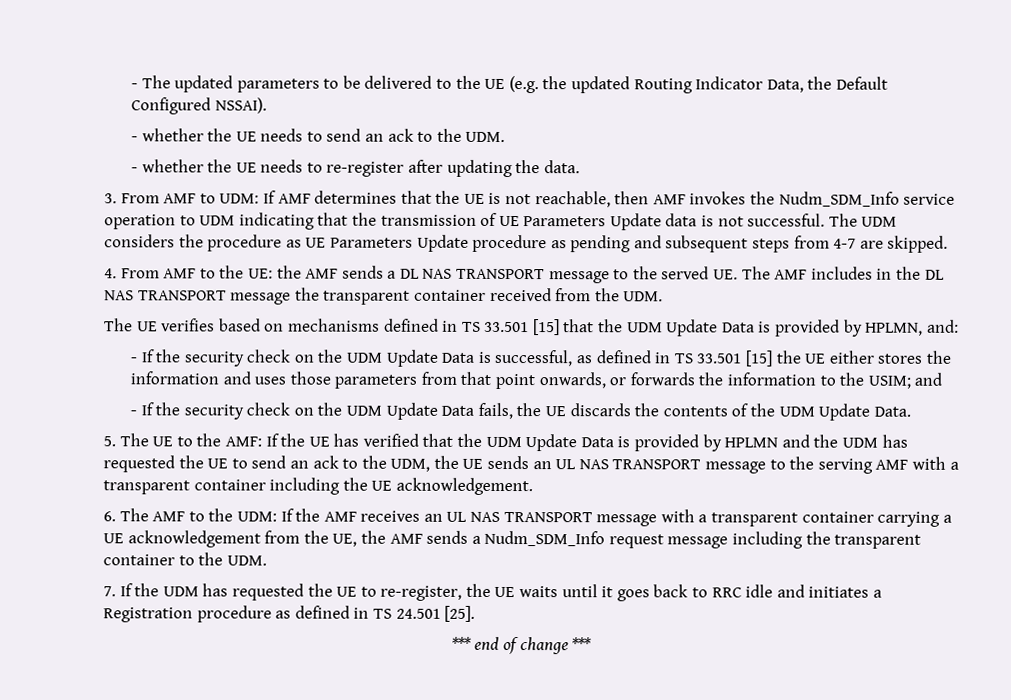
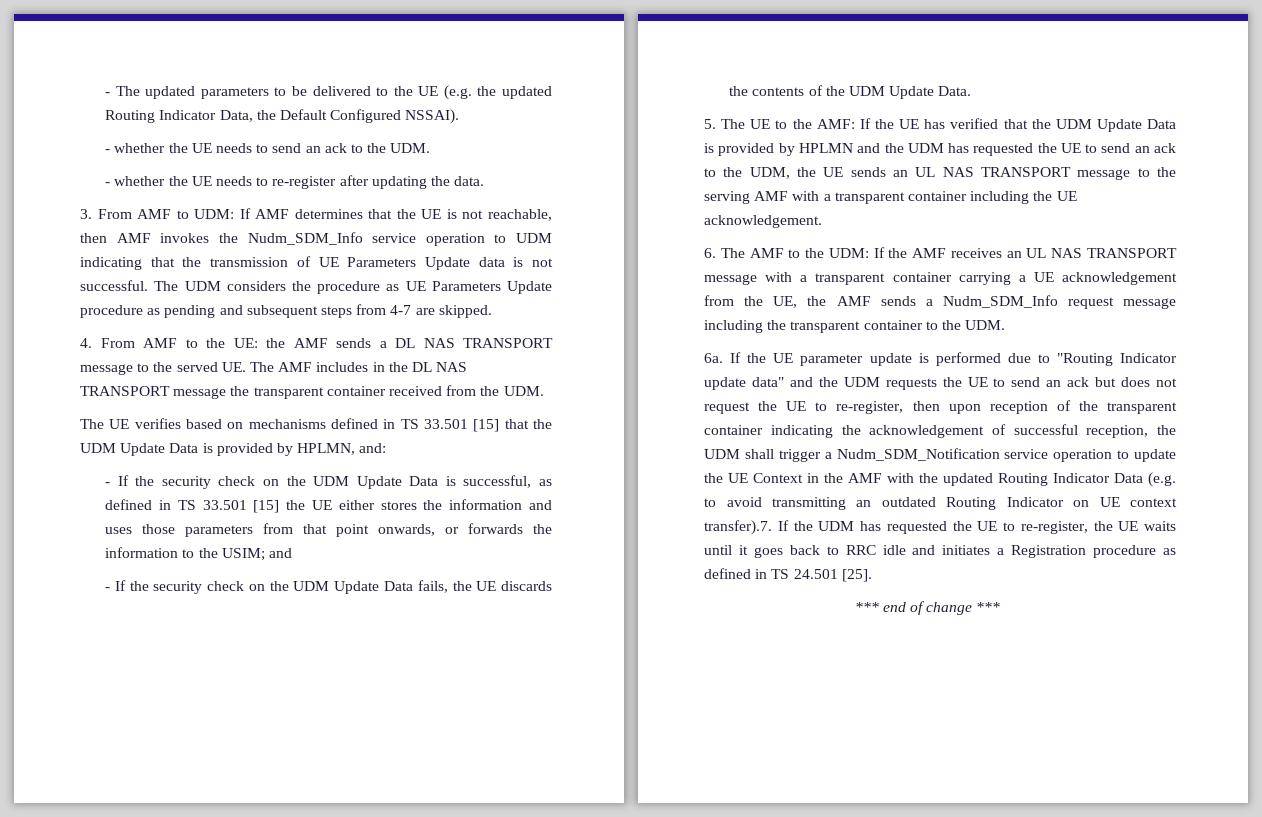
[102,586,116,597] 7. -> [704,352,1177,366] [704,377,1177,390] [704,400,1177,414] [704,424,1176,438] [704,448,1176,462] [704,472,1176,487] [704,497,1177,510] [704,520,773,535] 6a. If the UE parameter update is performed due to "Routing Indicator update data" and the UDM requests the UE to send an ack but does not request the UE to re-register, then upon reception of the transparent container indicating the acknowledgement of successful reception, the UDM shall trigger a Nudm_SDM_Notification service operation to update the UE Context in the AMF with the updated Routing Indicator Data (e.g. to avoid transmitting an outdated Routing Indicator on UE context transfer).7.

